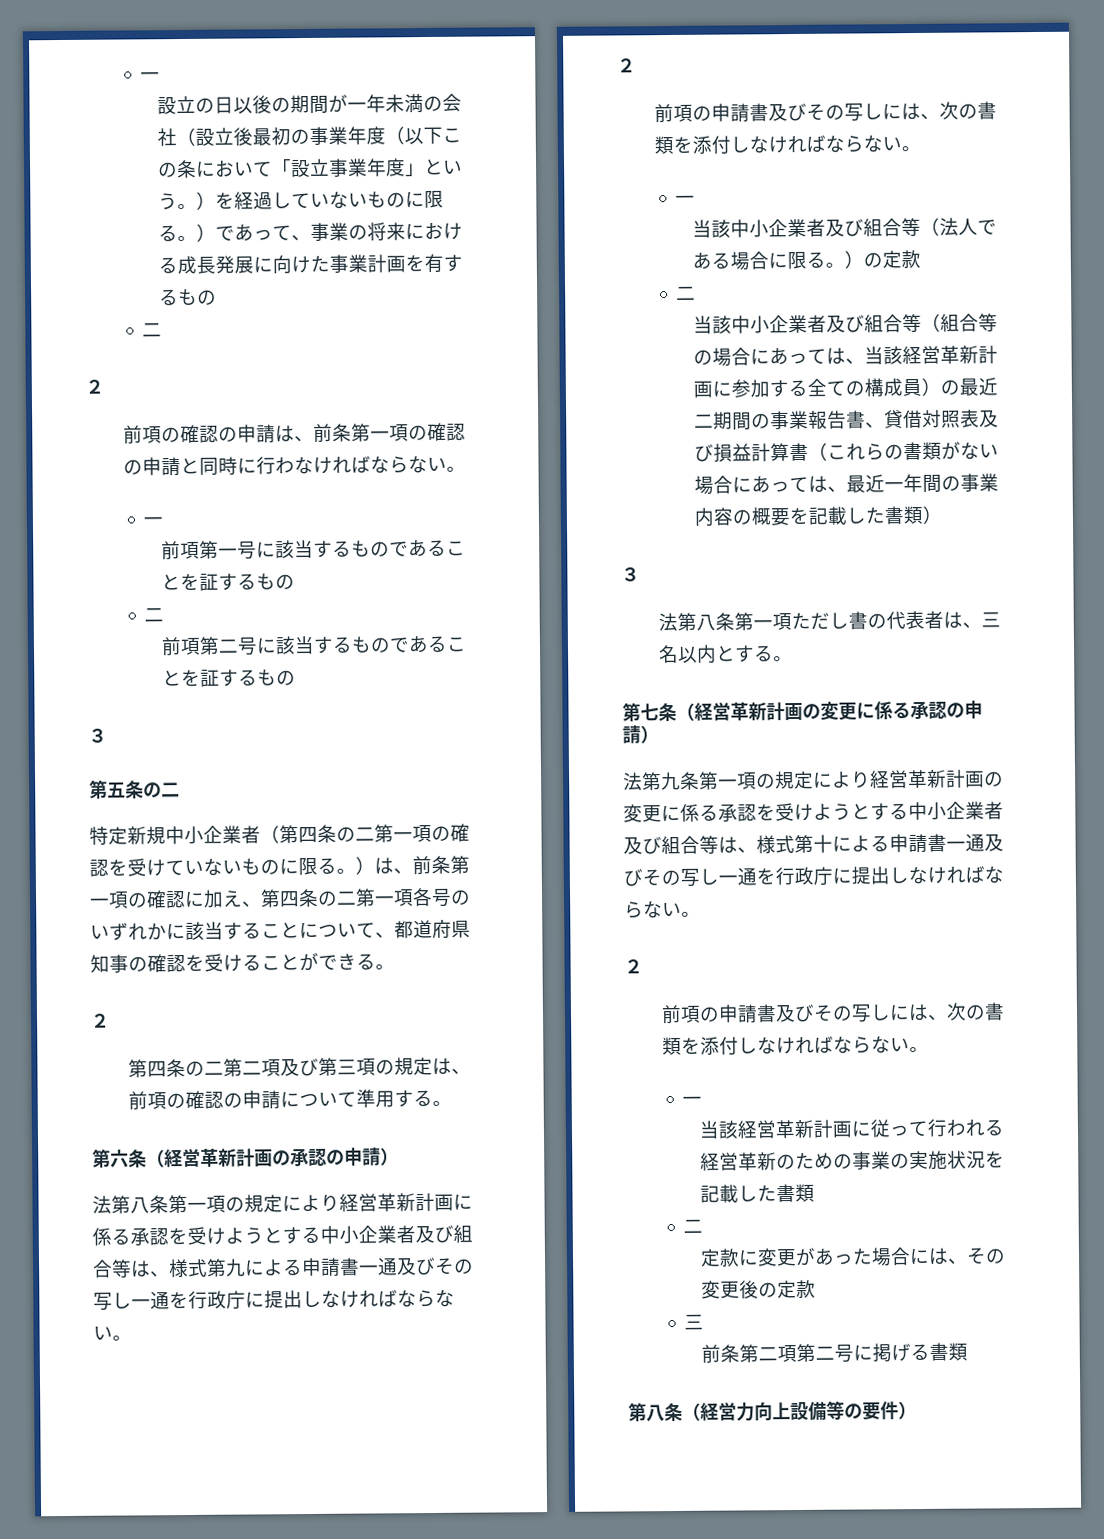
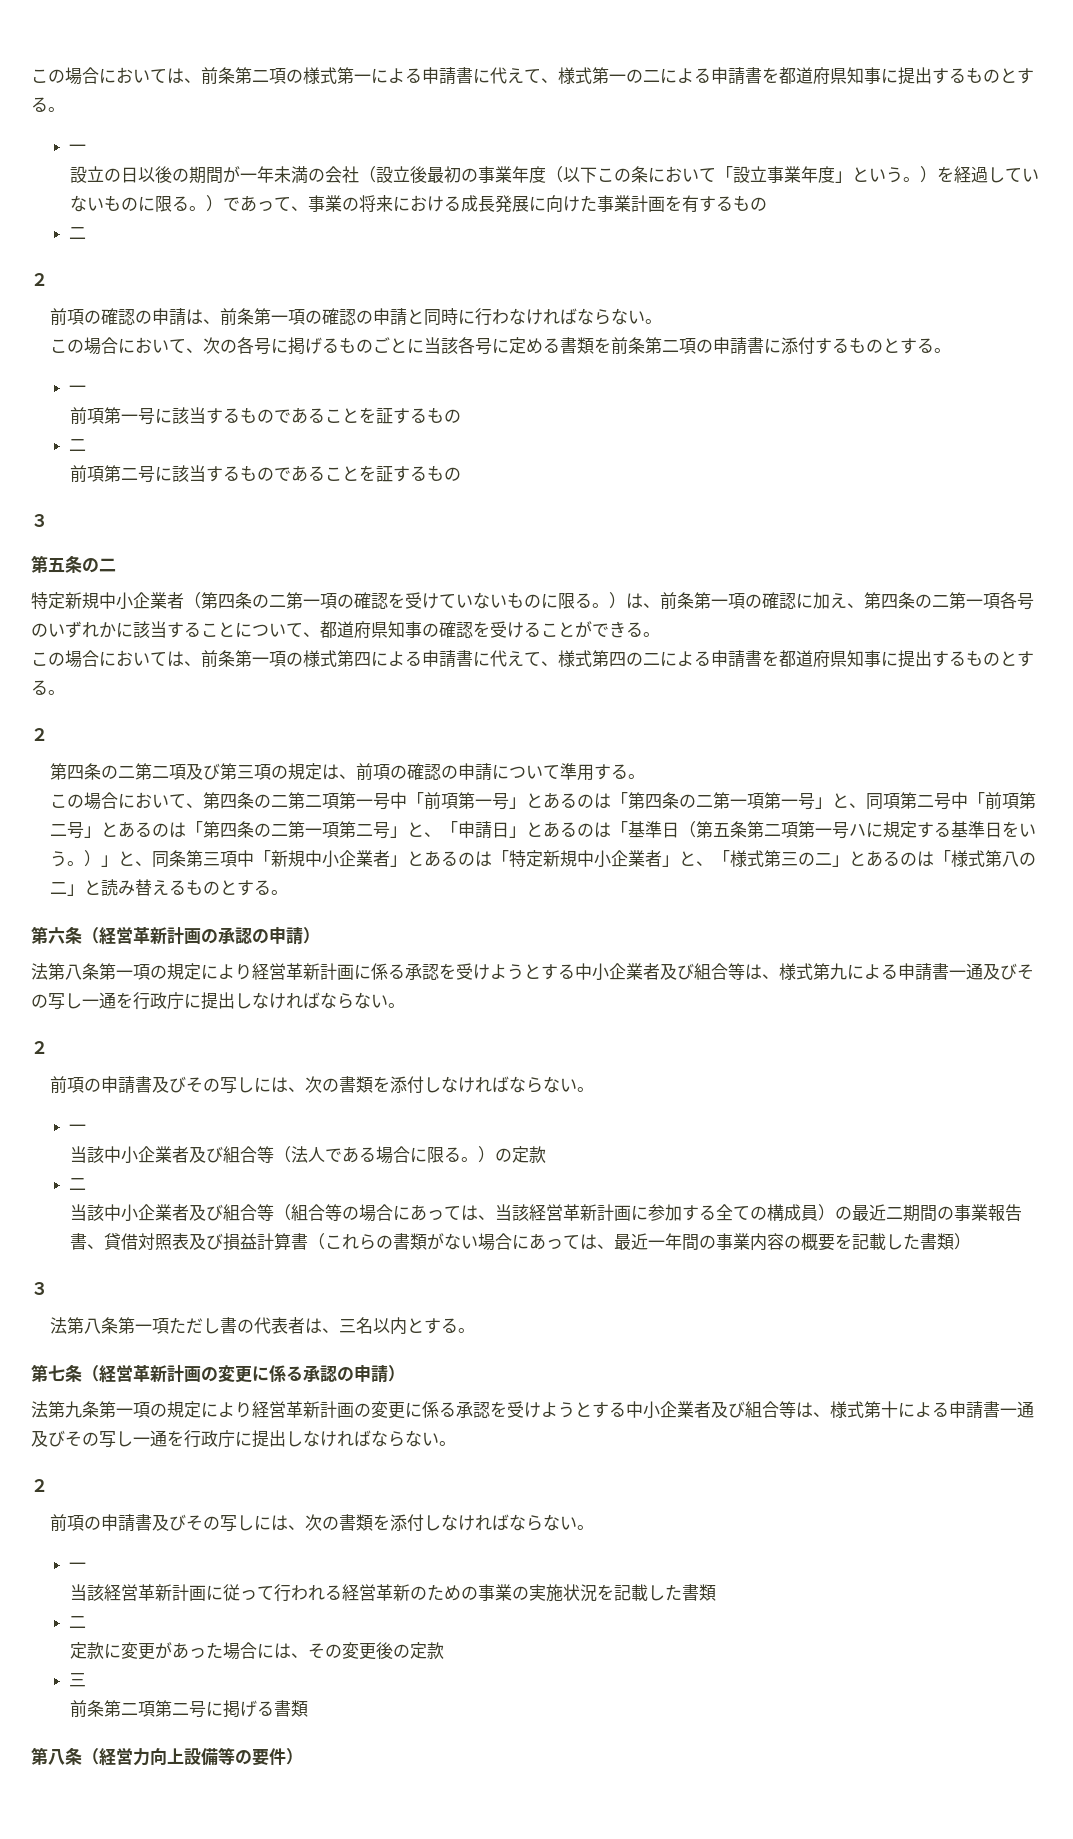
(140, 76) none -> [31,67,1034,85] [31,97,65,112] この場合においては、前条第二項の様式第一による申請書に代えて、様式第一の二による申請書を都道府県知事に提出するものとする。 //
(466, 469) none -> [50,337,952,355] // この場合において、次の各号に掲げるものごとに当該各号に定める書類を前条第二項の申請書に添付するものとする。
(395, 967) none -> [31,650,1034,668] [31,680,65,695] // この場合においては、前条第一項の様式第四による申請書に代えて、様式第四の二による申請書を都道府県知事に提出するものとする。
(452, 1103) none -> [50,792,1037,810] [50,821,1037,839] [50,850,1037,868] [50,879,289,896] // この場合において、第四条の二第二項第一号中「前項第一号」とあるのは「第四条の二第一項第一号」と、同項第二号中「前項第二号」とあるのは「第四条の二第一項第二号」と、「申請日」とあるのは「基準日（第五条第二項第一号ハに規定する基準日をいう。）」と、同条第三項中「新規中小企業者」とあるのは「特定新規中小企業者」と、「様式第三の二」とあるのは「様式第八の二」と読み替えるものとする。

